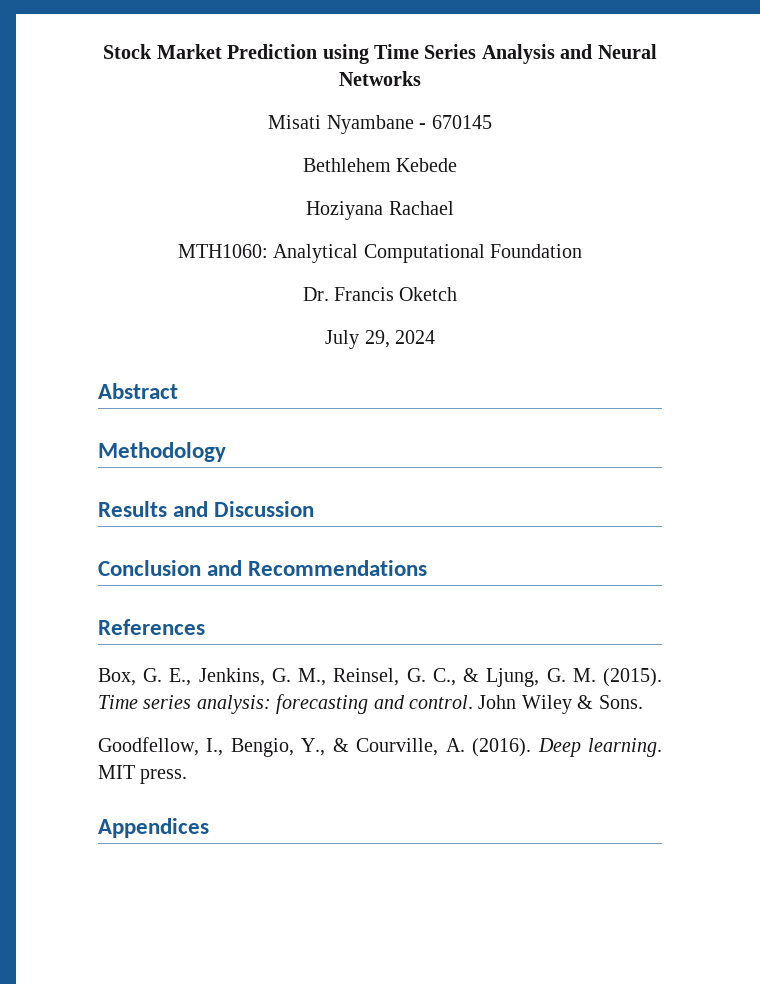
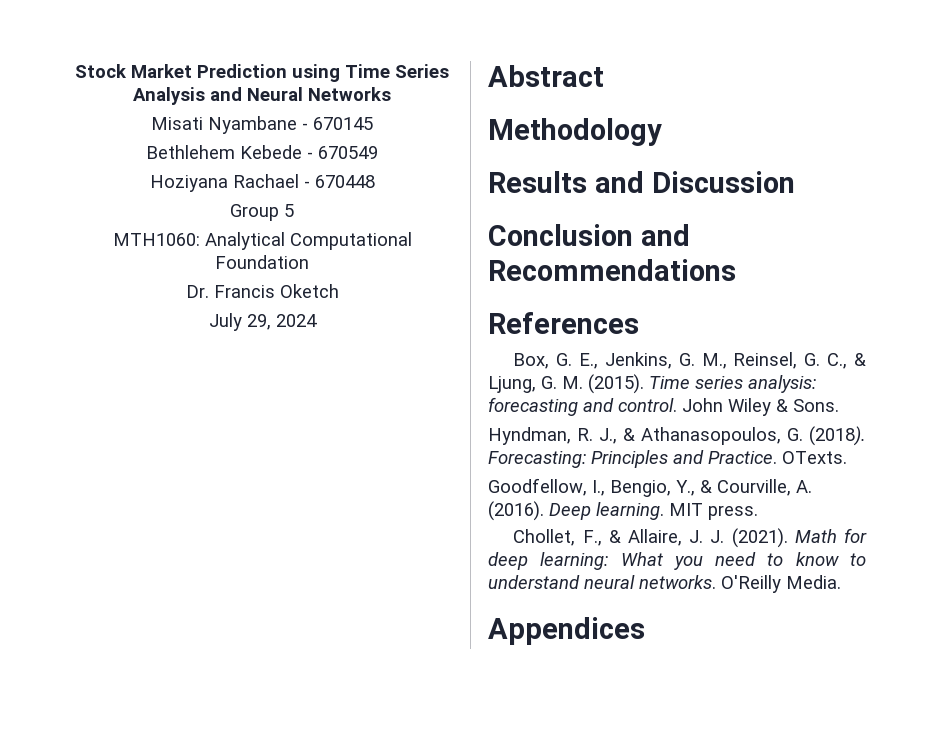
(458, 165) none -> [307,146,378,159] - 670549
(454, 208) none -> [303,175,375,188] [230,204,294,221] - 670448 // Group 5
(643, 702) none -> [488,426,866,446] [488,450,847,468] // Hyndman, R. J., & Athanasopoulos, G. (2018). Forecasting: Principles and Practice. OTexts.
(188, 776) none -> [513,528,867,548] [488,552,866,570] [488,575,841,593] // Chollet, F., & Allaire, J. J. (2021). Math for deep learning: What you need to know to understand neural networks. O'Reilly Media.

